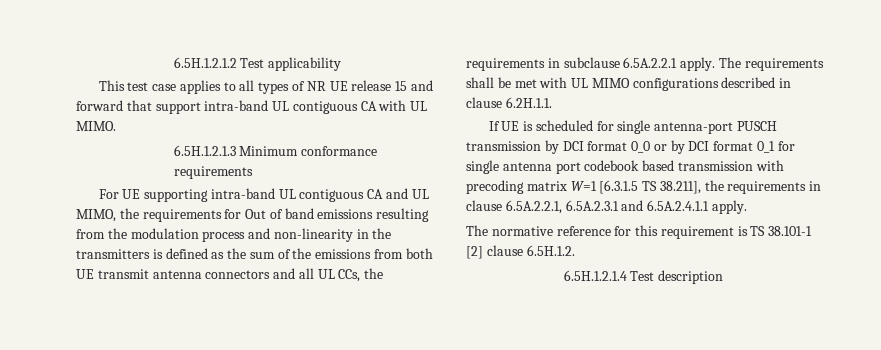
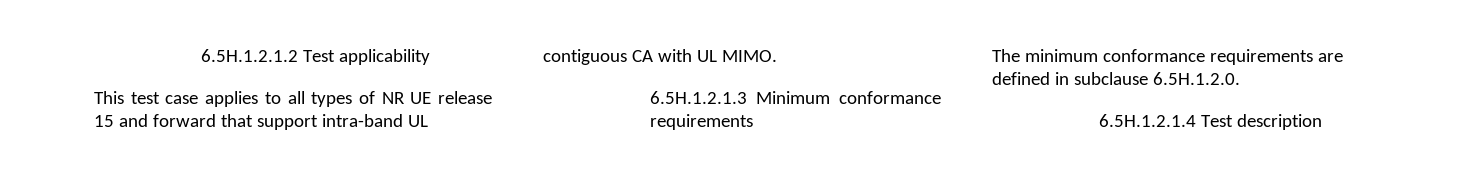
[98,188,429,202] [76,208,430,222] [76,228,392,242] [76,248,433,259] [76,268,384,282] [466,57,824,71] [466,77,792,91] [466,97,552,108] [488,120,777,134] [466,140,795,154] [466,160,784,174] [466,180,822,194] [466,200,747,214] [466,225,813,239] [466,245,575,259] For UE supporting intra-band UL contiguous CA and UL MIMO, the requirements for Out of band emissions resulting from the modulation process and non-linearity in the transmitters is defined as the sum of the emissions from both UE transmit antenna connectors and all UL CCs, the requirements in subclause 6.5A.2.2.1 apply. The requirements shall be met with UL MIMO configurations described in clause 6.2H.1.1. // If UE is scheduled for single antenna-port PUSCH transmission by DCI format 0_0 or by DCI format 0_1 for single antenna port codebook based transmission with precoding matrix W=1 [6.3.1.5 TS 38.211], the requirements in clause 6.5A.2.2.1, 6.5A.2.3.1 and 6.5A.2.4.1.1 apply. // The normative reference for this requirement is TS 38.101-1 [2] clause 6.5H.1.2. -> [992,49,1343,65] [992,72,1240,85] The minimum conformance requirements are defined in subclause 6.5H.1.2.0.

